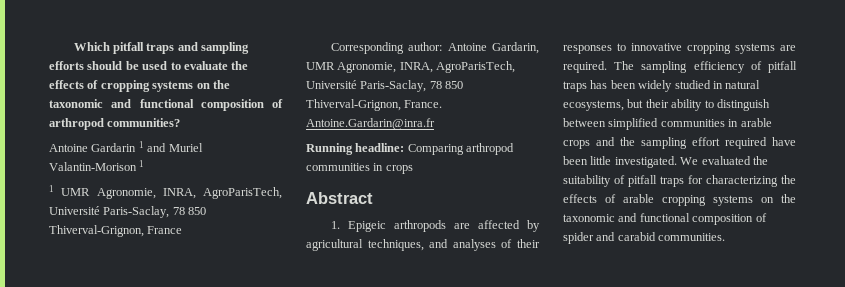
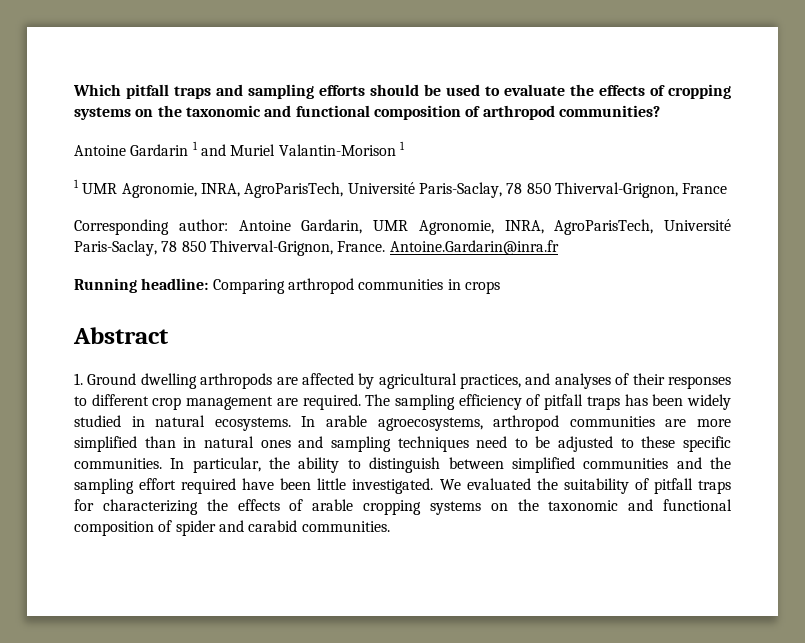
[347,221,386,232] Epigeic -> [87,373,197,389] Ground dwelling
[367,239,424,251] techniques, -> [460,374,522,389] practices,
[631,43,775,54] innovative cropping systems -> [91,394,274,410] different crop management
[563,99,669,111] ecosystems, but their -> [214,415,732,431] [74,436,731,452] [74,457,291,473] ecosystems. In arable agroecosystems, arthropod communities are more simplified than in natural ones and sampling techniques need to be adjusted to these specific communities. In particular, the
[728,118,772,127] [563,140,590,149] in arable crops -> (669, 463) none

